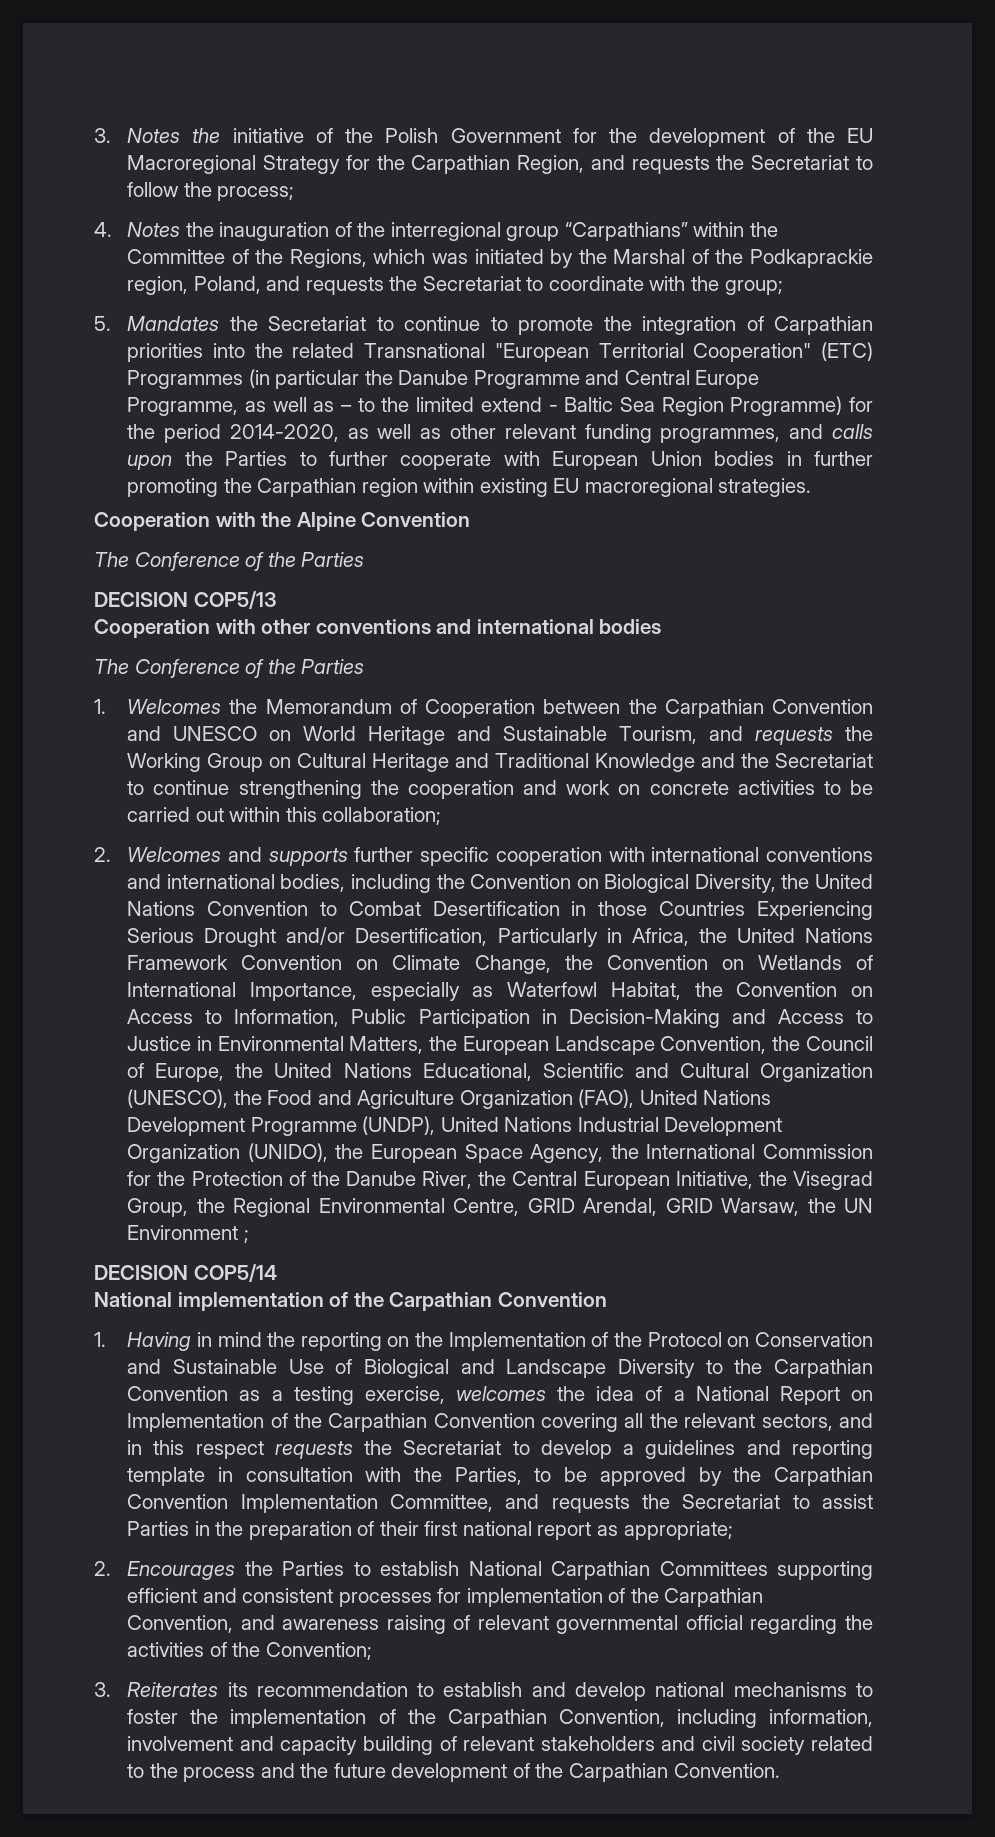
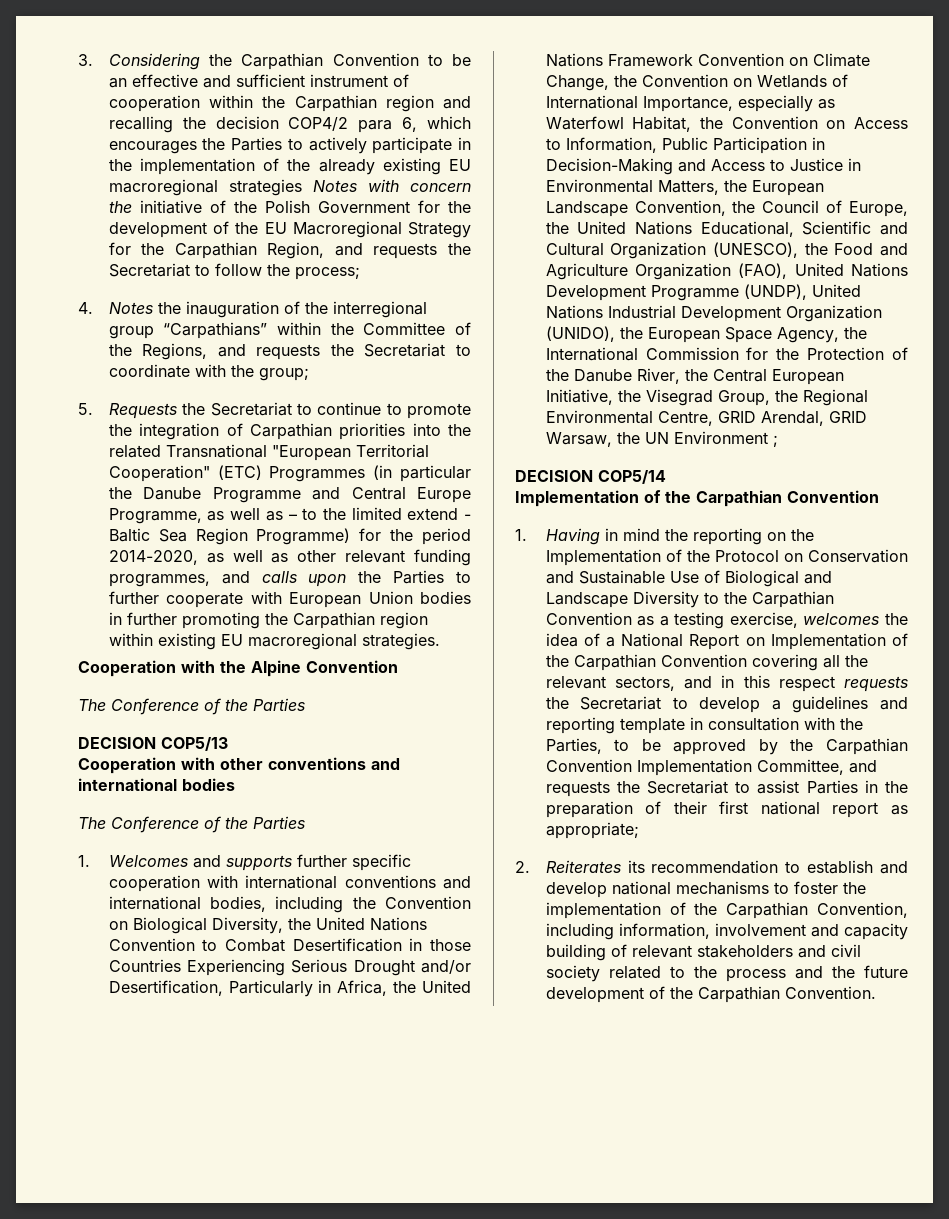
[94,128,181,143] 3. Notes -> [78,53,471,70] [108,74,409,88] [108,95,471,112] [108,116,472,133] [108,137,471,154] [108,158,471,175] [108,179,472,196] 3. Considering the Carpathian Convention to be an effective and sufficient instrument of cooperation within the Carpathian region and recalling the decision COP4/2 para 6, which encourages the Parties to actively participate in the implementation of the already existing EU macroregional strategies Notes with concern
[373,249,873,268] [127,276,261,295] which was initiated by the Marshal of the Podkaprackie region, Poland, -> (208, 351) none
[127,316,220,331] Mandates -> [108,403,177,419] Requests
[229,699,874,718] [127,726,873,745] [127,753,873,772] [127,780,873,799] [127,807,442,825] [94,847,222,862] the Memorandum of Cooperation between the Carpathian Convention and UNESCO on World Heritage and Sustainable Tourism, and requests the Working Group on Cultural Heritage and Traditional Knowledge and the Secretariat to continue strengthening the cooperation and work on concrete activities to be carried out within this collaboration; // 2. Welcomes -> (188, 861) none
[94,1292,324,1311] National implementation -> [515,490,639,507] Implementation
[127,1561,874,1580] [127,1588,764,1607] [127,1615,873,1634] [127,1642,372,1660] [94,1682,111,1697] Encourages the Parties to establish National Carpathian Committees supporting efficient and consistent processes for implementation of the Carpathian Convention, and awareness raising of relevant governmental official regarding the activities of the Convention; // 3. -> (530, 867) none

